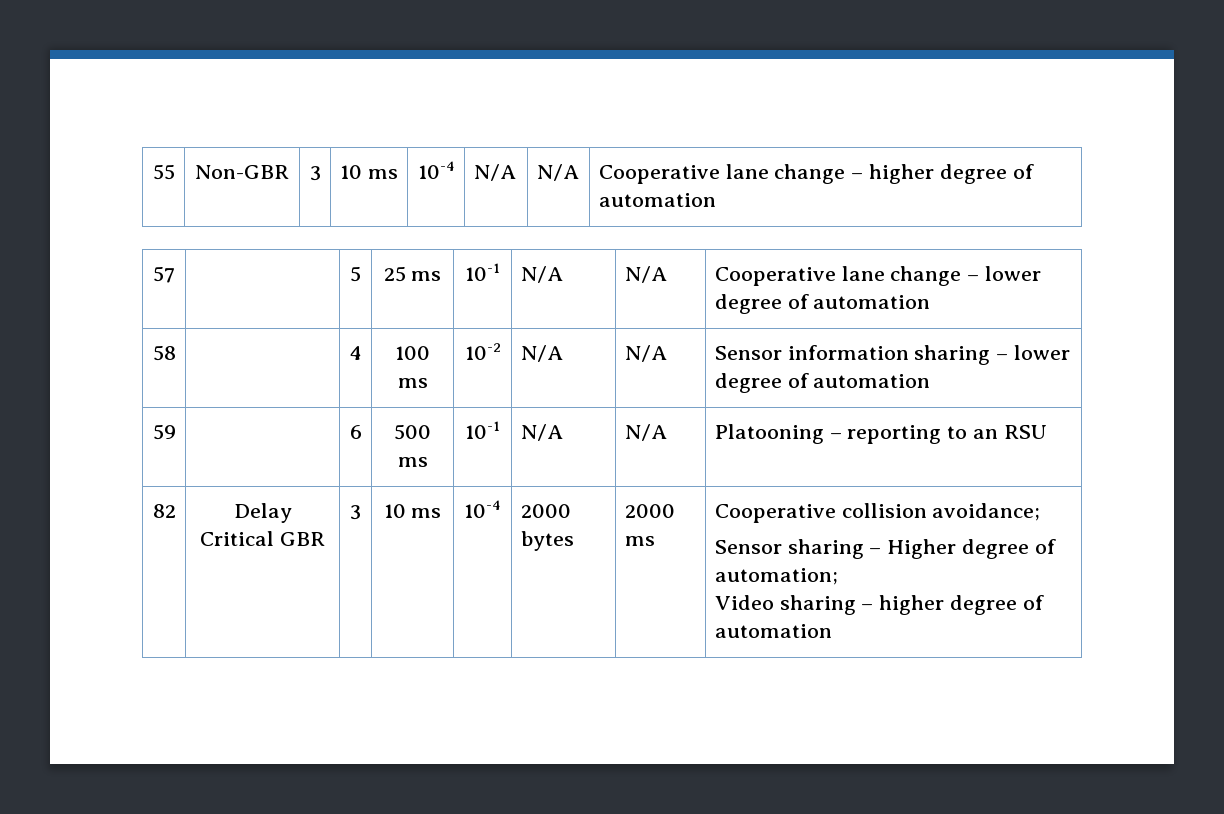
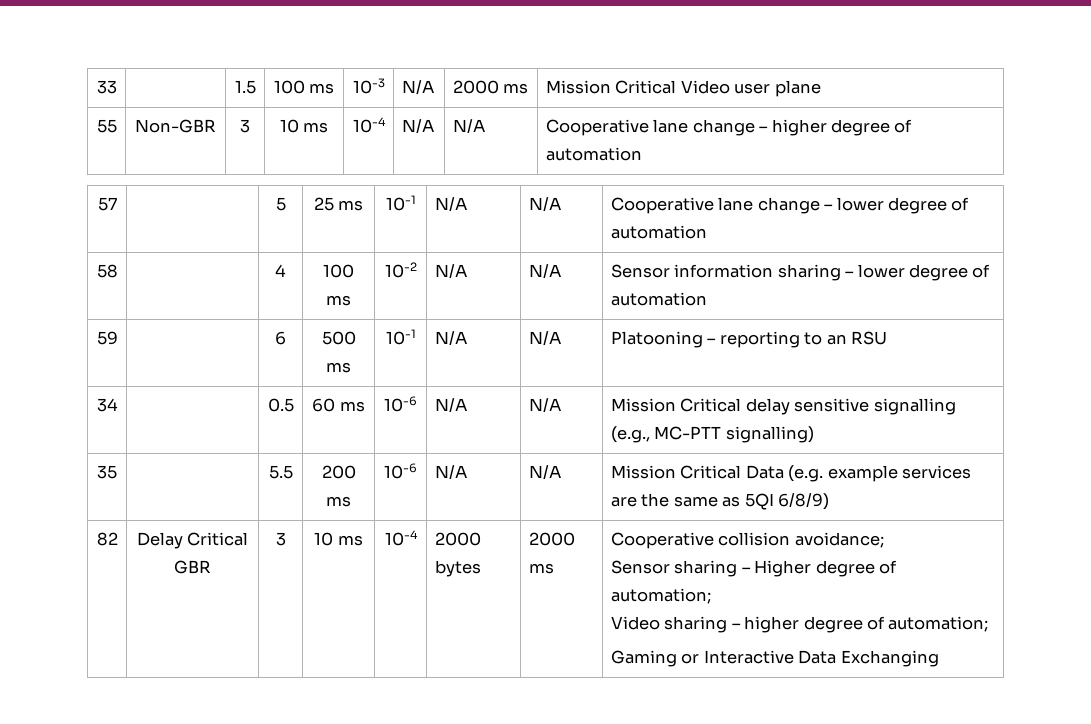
(152, 172) none -> [96,80,117,94] [234,80,256,94] [273,80,335,94] [352,78,385,94] [401,80,434,94] [452,80,529,94] [545,80,821,97] 33 | | 1.5 | 100 ms | 10-3 | N/A | 2000 ms | Mission Critical Video user plane //
(1047, 432) none -> [96,398,118,412] [267,398,294,412] [312,398,365,412] [384,396,417,412] [434,398,467,412] [528,398,561,412] [610,398,956,415] [610,426,814,443] [97,465,117,479] [268,465,293,479] [321,465,356,479] [326,496,351,507] [384,463,417,479] [434,465,467,479] [528,465,561,479] [610,465,972,482] [610,493,830,510] // 34 | | 0.5 | 60 ms | 10-6 | N/A | N/A | Mission Critical delay sensitive signalling (e.g., MC-PTT signalling) // 35 | | 5.5 | 200 ms | 10-6 | N/A | N/A | Mission Critical Data (e.g. example services are the same as 5QI 6/8/9)
[714,624,832,638] automation -> [888,616,989,632] [610,650,939,667] automation; // Gaming or Interactive Data Exchanging

